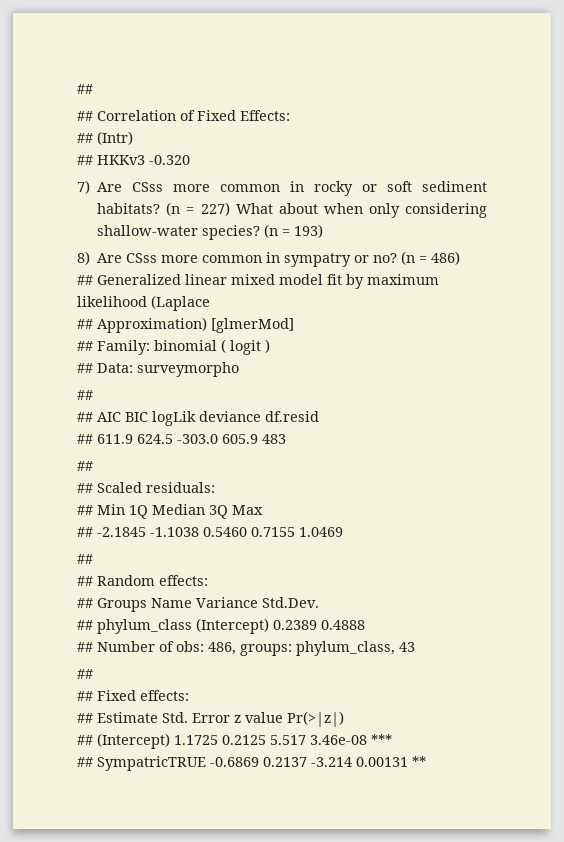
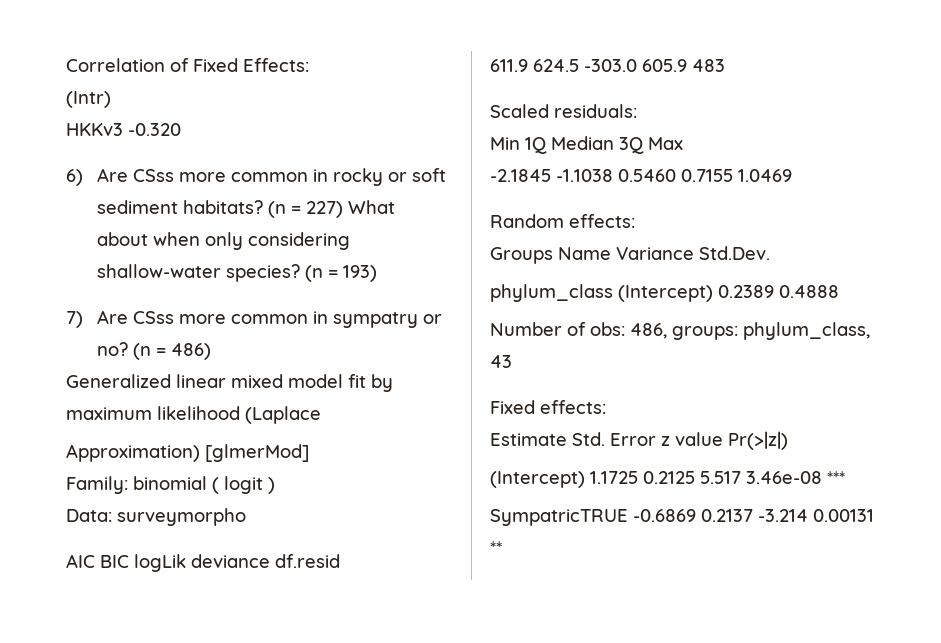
[77,84,93,94] [77,111,93,121] ## // ## -> (66, 65) none
[77,133,93,143] ## -> (309, 65) none
[77,155,93,165] ## -> (111, 99) none
[77,180,90,194] 7) -> [66,169,83,186] 6)
[77,251,90,265] 8) -> [66,311,83,328] 7)
[77,275,93,285] ## -> (212, 351) none
[77,319,93,329] ## -> (321, 415) none
[77,341,93,351] ## -> (309, 453) none
[77,363,93,373] ## -> (275, 485) none
[77,390,93,400] [77,412,93,422] ## // ## -> (246, 517) none
[77,434,93,444] ## -> (340, 561) none
[77,461,93,471] [77,483,93,493] ## // ## -> (725, 65) none
[77,505,93,515] ## -> (637, 111) none
[77,527,93,537] ## -> (683, 143) none
[77,554,93,564] [77,576,93,586] ## // ## -> (792, 175) none
[77,598,93,608] ## -> (635, 221) none
[77,620,93,630] ## -> (770, 253) none
[77,642,93,652] ## -> (839, 291) none
[77,669,93,679] [77,691,93,701] ## // ## -> (512, 361) none
[77,713,93,723] ## -> (606, 407) none
[77,735,93,745] ## -> (788, 440) none
[77,757,93,767] ## -> (845, 477) none

